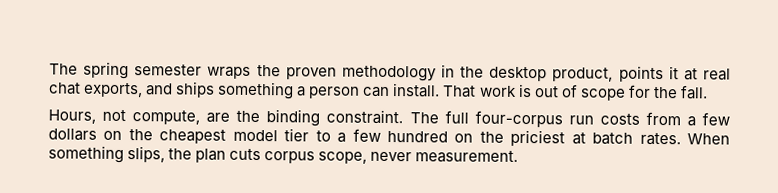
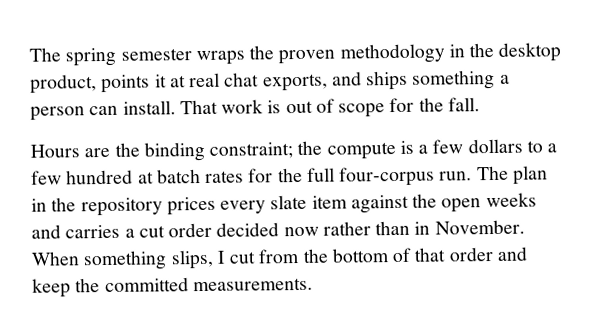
[48,109,730,128] [48,128,730,147] [48,145,519,164] Hours, not compute, are the binding constraint. The full four-corpus run costs from a few dollars on the cheapest model tier to a few hundred on the priciest at batch rates. When something slips, the plan cuts corpus scope, never measurement. -> [30,138,558,162] [31,165,548,187] [31,192,537,217] [31,219,525,239] [31,246,528,271] [32,277,313,298] Hours are the binding constraint; the compute is a few dollars to a few hundred at batch rates for the full four-corpus run. The plan in the repository prices every slate item against the open weeks and carries a cut order decided now rather than in November. When something slips, I cut from the bottom of that order and keep the committed measurements.

